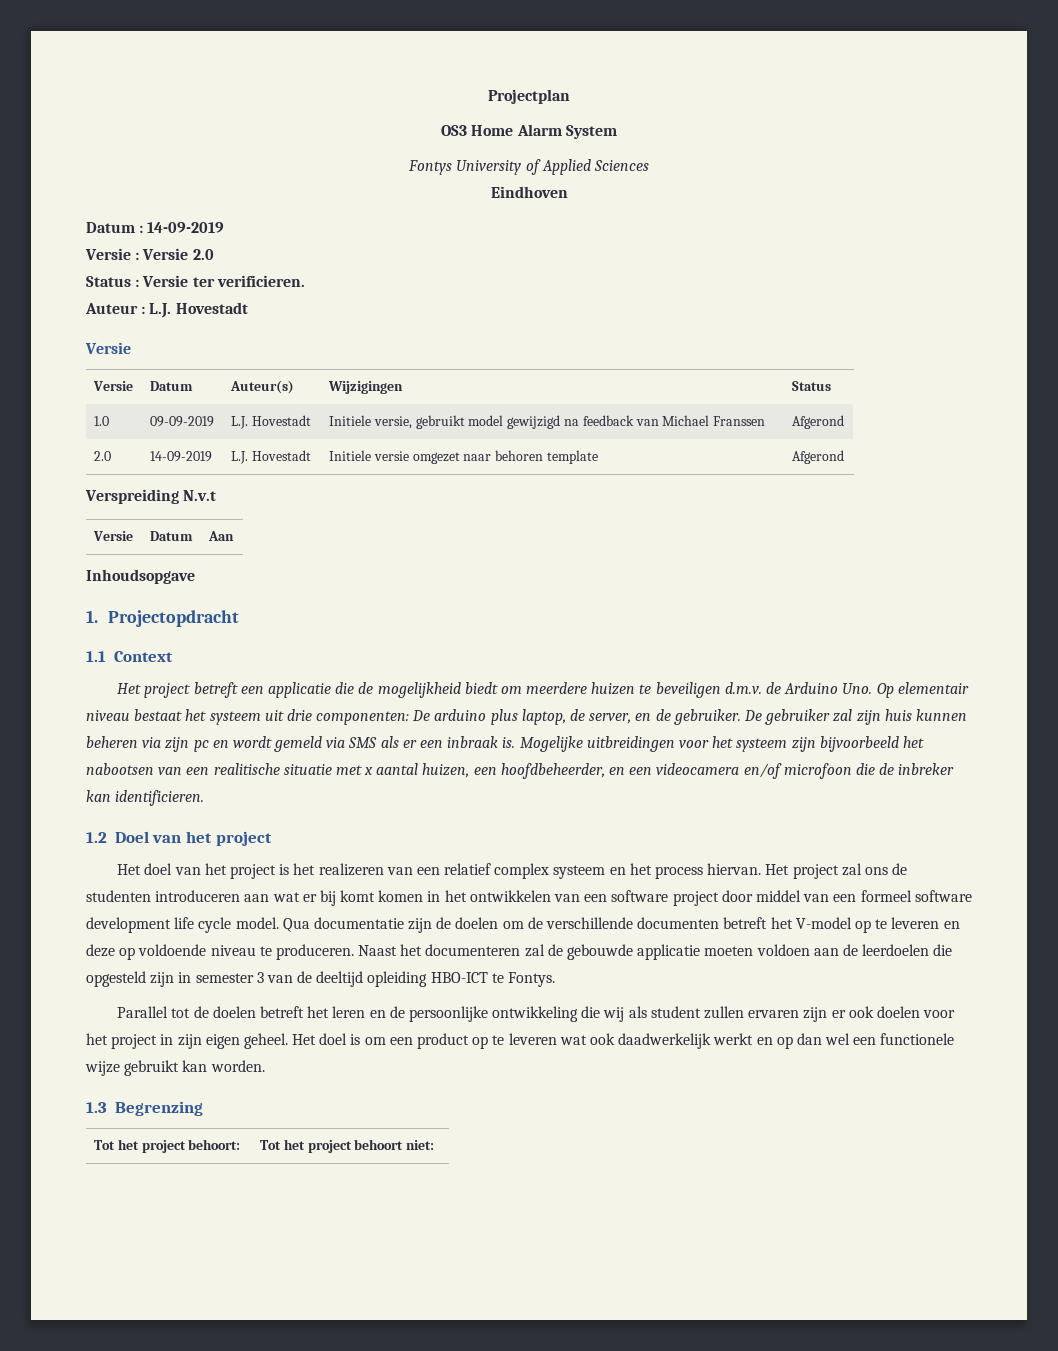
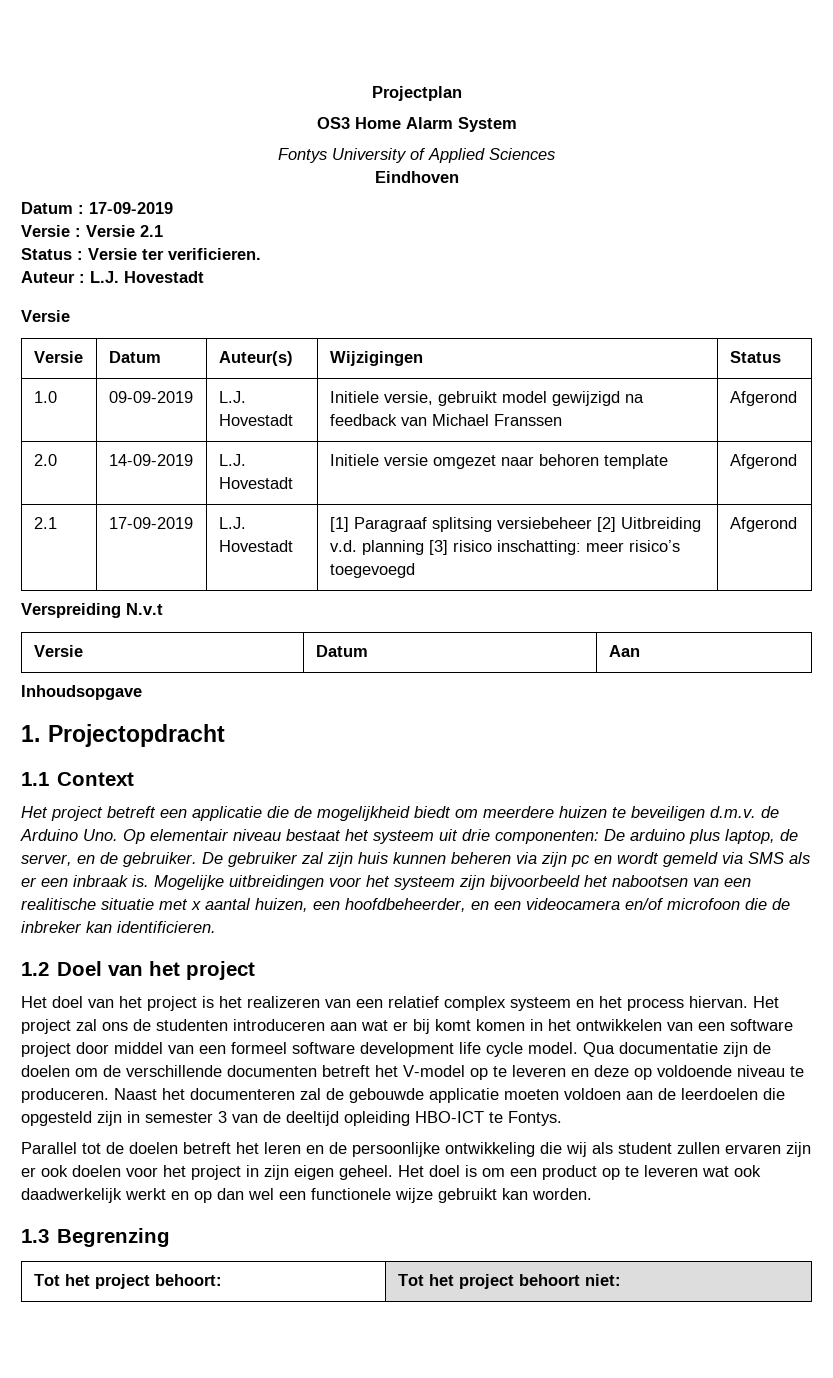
[147,222,225,233] 14-09-2019 -> [89,202,173,214] 17-09-2019
[192,249,214,260] 2.0 -> [140,225,163,237] 2.1
(845, 457) none -> [33,517,57,529] [108,517,193,529] [218,517,246,529] [218,540,293,552] [329,517,701,532] [329,540,680,555] [329,563,415,578] [729,517,797,532] // 2.1 | 17-09-2019 | L.J. Hovestadt | [1] Paragraaf splitsing versiebeheer [2] Uitbreiding v.d. planning [3] risico inschatting: meer risico’s toegevoegd | Afgerond

